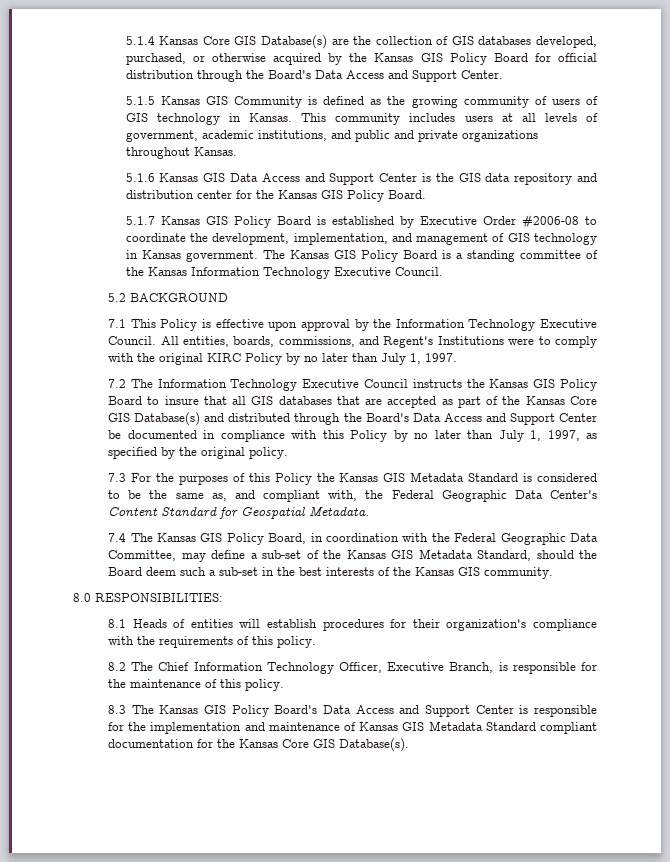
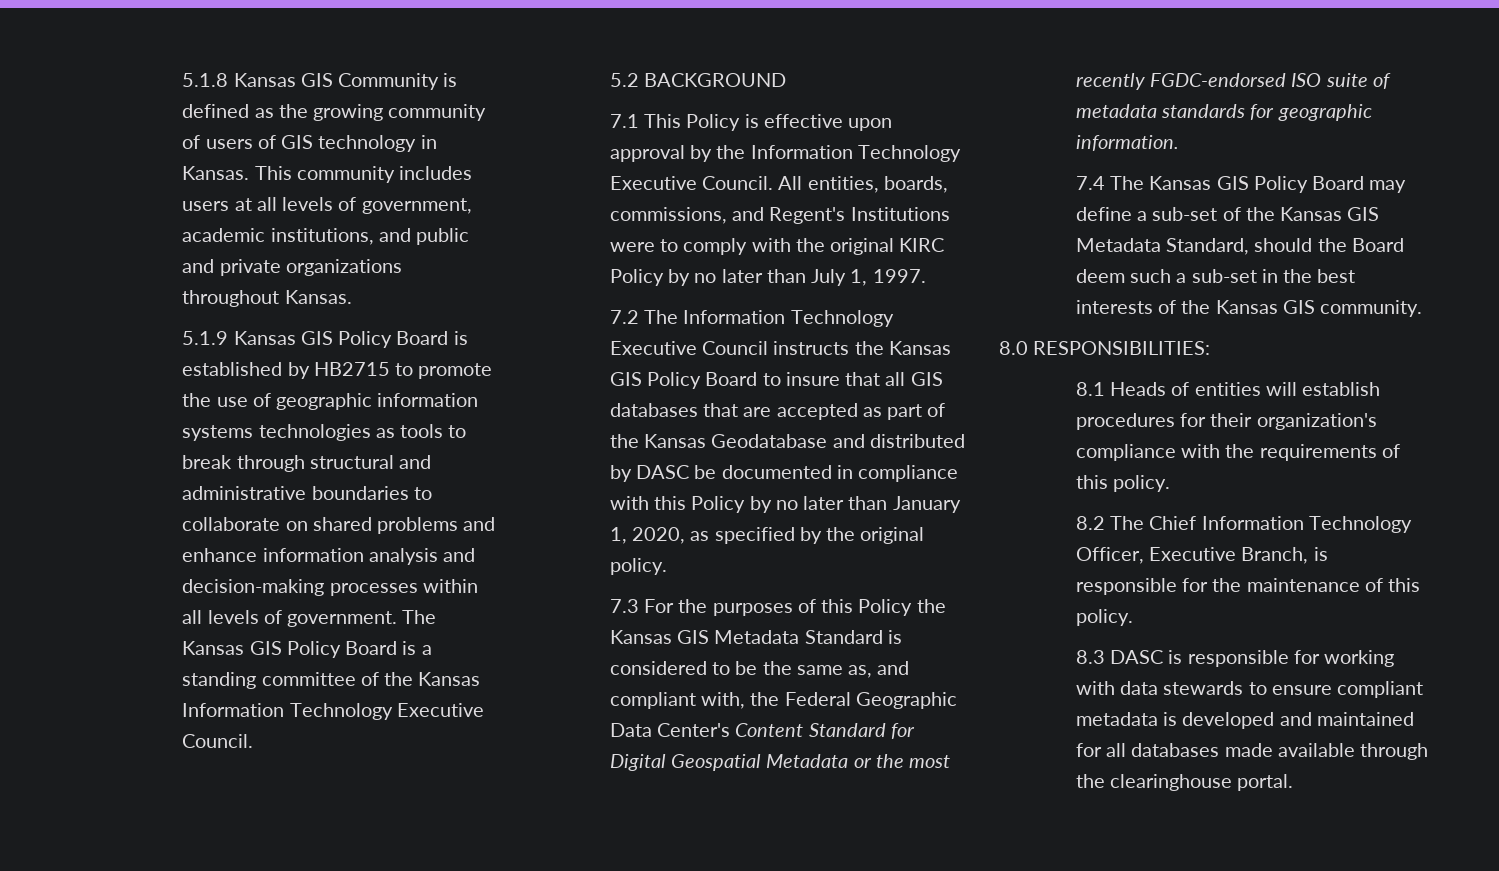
[125,35,598,49] [125,53,597,65] [125,70,503,82] [125,96,155,105] 5.1.4 Kansas Core GIS Database(s) are the collection of GIS databases developed, purchased, or otherwise acquired by the Kansas GIS Policy Board for official distribution through the Board's Data Access and Support Center. // 5.1.5 -> [182,73,229,87] 5.1.8
[125,173,597,185] [125,190,426,202] [125,216,155,225] 5.1.6 Kansas GIS Data Access and Support Center is the GIS data repository and distribution center for the Kansas GIS Policy Board. // 5.1.7 -> [182,331,229,345] 5.1.9
[419,215,597,229] [125,233,597,245] [125,250,181,259] Executive Order #2006-08 to coordinate the development, implementation, and management of GIS technology in Kansas -> [313,362,493,379] [182,393,479,410] [182,424,467,441] [182,455,432,472] [182,486,432,500] [182,517,496,534] [182,548,476,565] [182,579,478,596] [182,610,282,624] HB2715 to promote the use of geographic information systems technologies as tools to break through structural and administrative boundaries to collaborate on shared problems and enhance information analysis and decision-making processes within all levels of
[570,396,598,405] [108,412,597,426] Core GIS Database(s) and distributed through the Board's Data Access and Support Center -> [711,434,965,448] [609,465,690,482] Geodatabase and distributed by DASC
[498,430,580,442] July 1, 1997, -> [892,496,961,513] [609,527,686,544] January 1, 2020,
[241,506,370,519] Geospatial Metadata. -> [609,754,951,771] [1075,73,1391,90] [1075,104,1372,121] [1075,135,1179,151] Digital Geospatial Metadata or the most recently FGDC-endorsed ISO suite of metadata standards for geographic information.
[268,533,599,545] [108,550,177,561] Board, in coordination with the Federal Geographic Data Committee, -> [1312,176,1365,190] Board
[131,705,598,717] [108,721,597,734] [108,738,410,752] The Kansas GIS Policy Board's Data Access and Support Center is responsible for the implementation and maintenance of Kansas GIS Metadata Standard compliant documentation for the Kansas Core GIS Database(s). -> [1110,650,1395,667] [1075,681,1424,698] [1075,712,1414,729] [1075,743,1429,760] [1075,774,1294,791] DASC is responsible for working with data stewards to ensure compliant metadata is developed and maintained for all databases made available through the clearinghouse portal.

